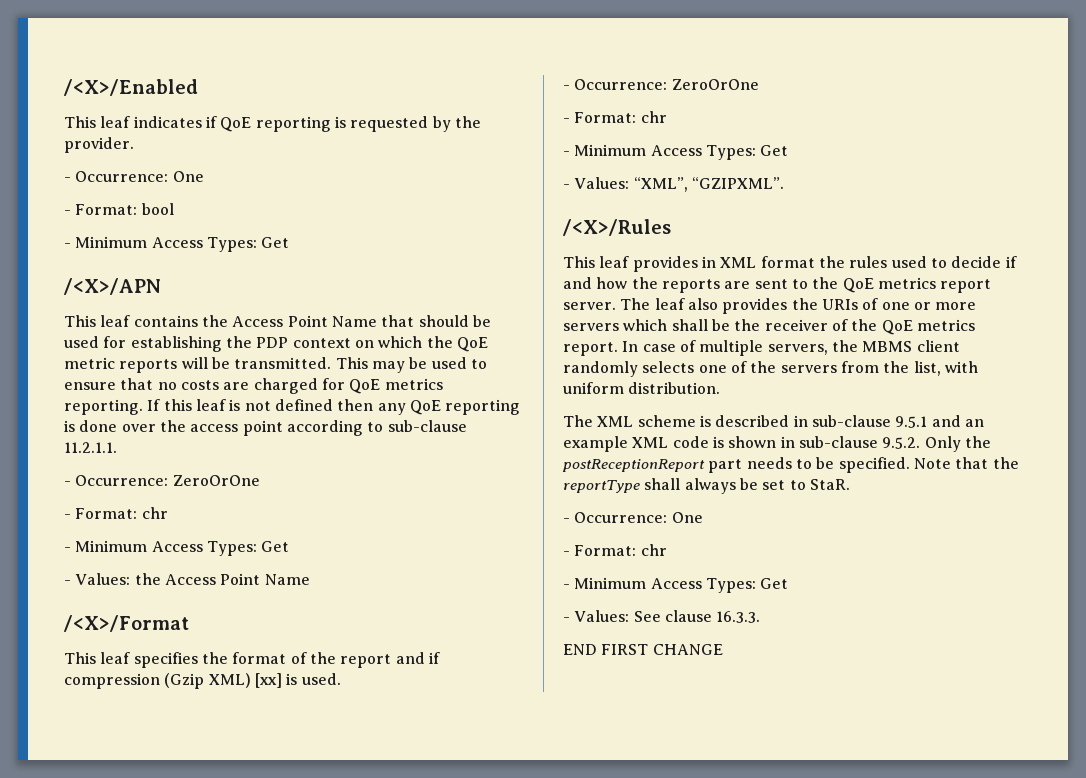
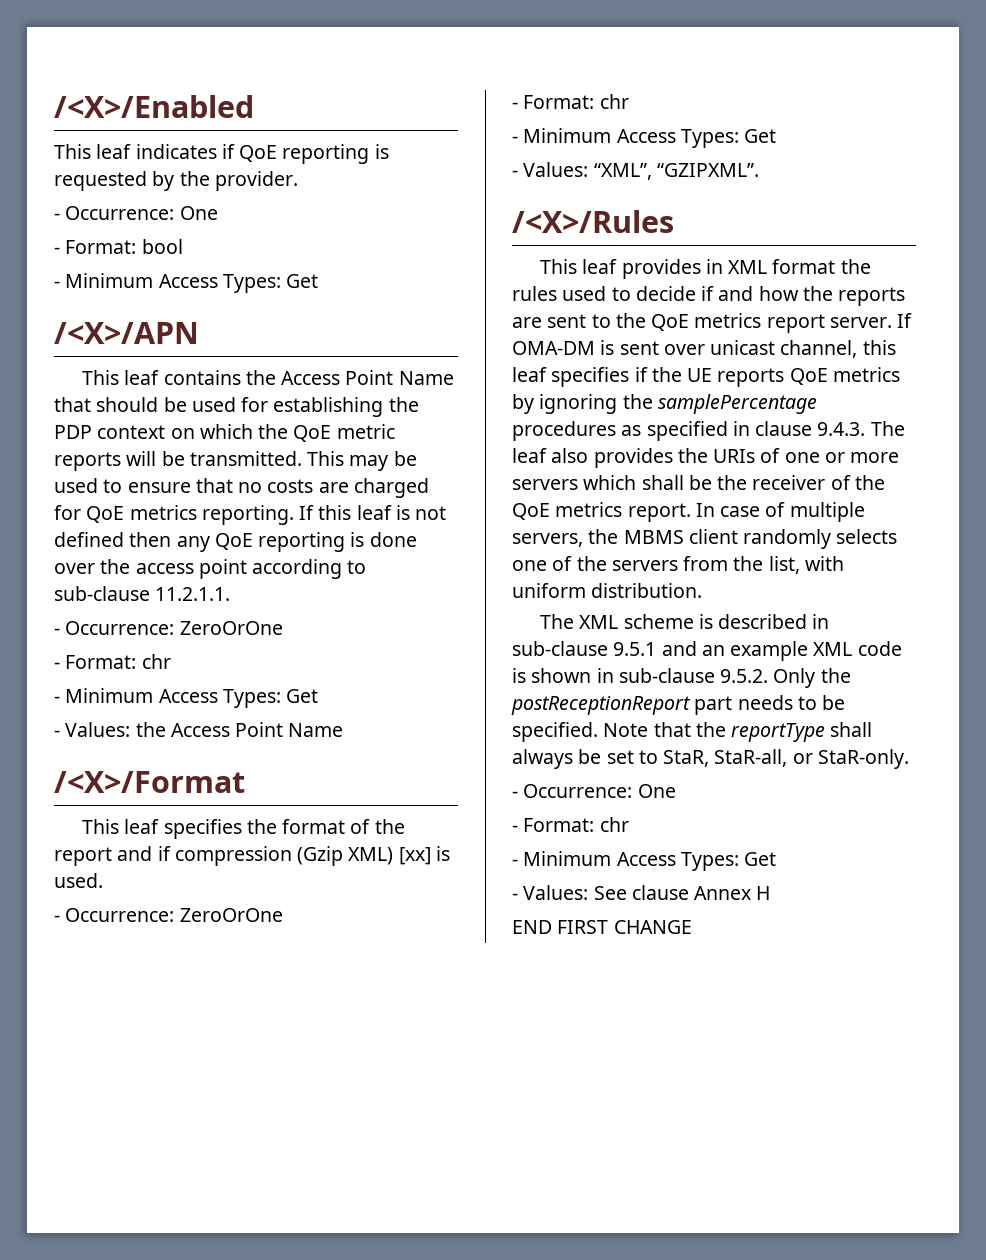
(616, 306) none -> [897,313,913,328] [512,340,896,358] [512,367,900,387] [512,394,817,414] [512,421,866,441] If OMA-DM is sent over unicast channel, this leaf specifies if the UE reports QoE metrics by ignoring the samplePercentage procedures as specified in clause 9.4.3.
[809,479,850,490] StaR. -> [663,749,909,769] StaR, StaR-all, or StaR-only.
[716,611,761,623] 16.3.3. -> [694,886,771,900] Annex H

